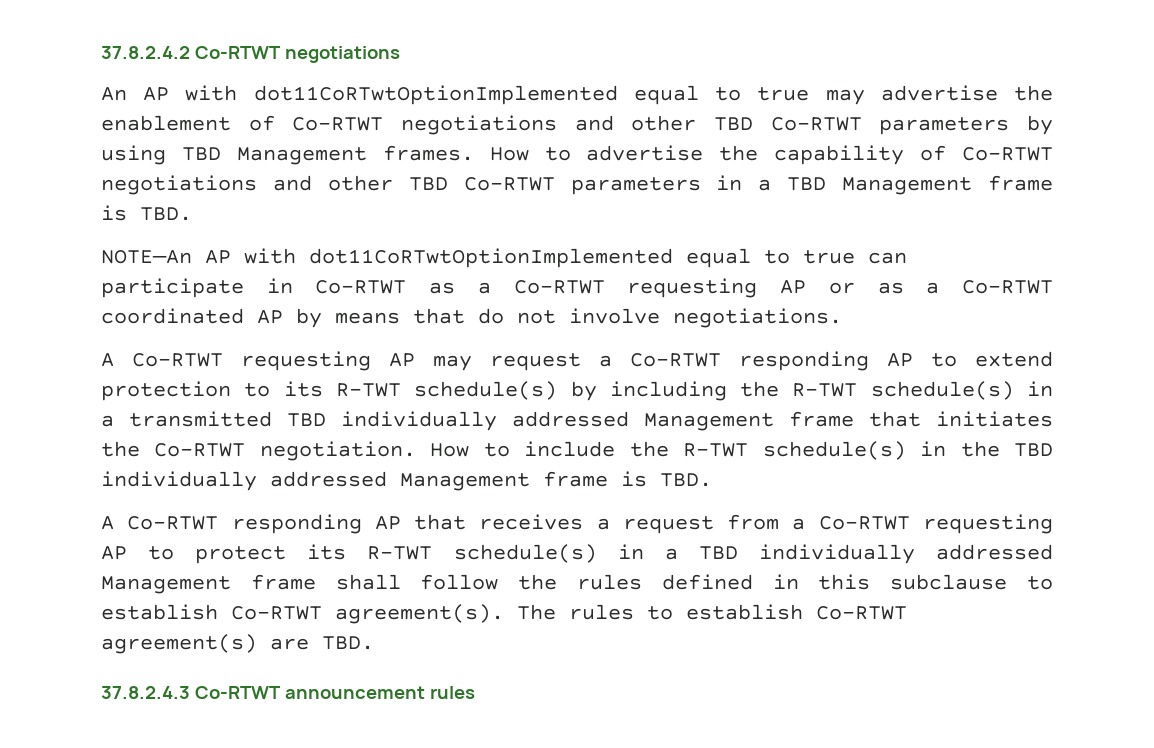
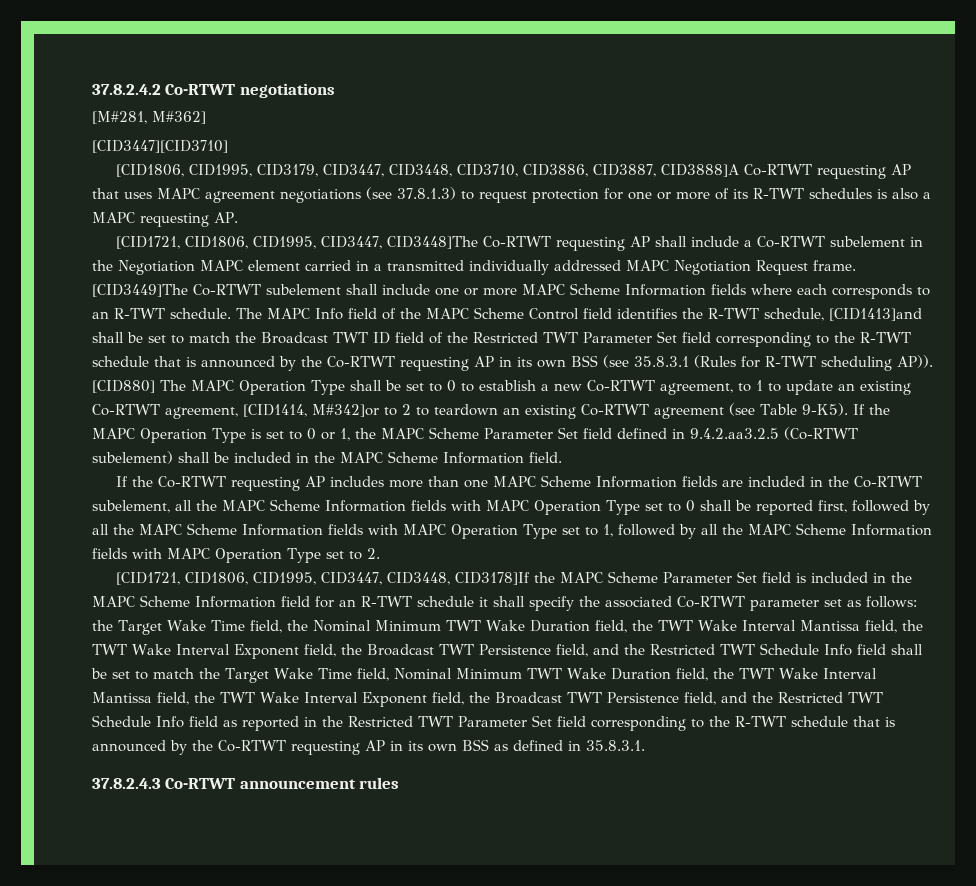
[101,85,1053,105] [101,115,1053,135] [101,145,1053,165] [101,175,1053,195] [101,205,192,221] [101,248,907,268] [101,278,1053,298] [101,308,842,328] [101,351,1053,371] [101,381,1014,401] An AP with dot11CoRTwtOptionImplemented equal to true may advertise the enablement of Co-RTWT negotiations and other TBD Co-RTWT parameters by using TBD Management frames. How to advertise the capability of Co-RTWT negotiations and other TBD Co-RTWT parameters in a TBD Management frame is TBD. // NOTE—An AP with dot11CoRTwtOptionImplemented equal to true can participate in Co-RTWT as a Co-RTWT requesting AP or as a Co-RTWT coordinated AP by means that do not involve negotiations. // A Co-RTWT requesting AP may request a Co-RTWT responding AP to extend protection to its R-TWT schedule(s) by including the R-TWT schedule(s) -> [92,111,206,124] [92,140,228,153] [115,164,911,179] [92,187,931,203] [92,212,238,227] [115,236,923,251] [92,260,351,275] [M#281, M#362] // [CID3447][CID3710] // [CID1806, CID1995, CID3179, CID3447, CID3448, CID3710, CID3886, CID3887, CID3888]A Co-RTWT requesting AP that uses MAPC agreement negotiations (see 37.8.1.3) to request protection for one or more of its R-TWT schedules is also a MAPC requesting AP. // [CID1721, CID1806, CID1995, CID3447, CID3448]The Co-RTWT requesting AP shall include a Co-RTWT subelement in the Negotiation MAPC element carried
[287,411,1053,431] [101,441,1054,461] [101,471,712,491] [101,514,1053,534] [101,544,1053,564] [101,574,1053,594] [101,604,907,624] [101,634,374,654] TBD individually addressed Management frame that initiates the Co-RTWT negotiation. How to include the R-TWT schedule(s) in the TBD individually addressed Management frame is TBD. // A Co-RTWT responding AP that receives a request from a Co-RTWT requesting AP to protect its R-TWT schedule(s) in a TBD individually addressed Management frame shall follow the rules defined in this subclause to establish Co-RTWT agreement(s). The rules to establish Co-RTWT agreement(s) are TBD. -> [469,260,856,275] [92,283,930,299] [92,307,922,321] [92,331,911,347] [92,355,933,371] [92,380,911,395] [92,403,890,419] [92,427,858,443] [92,451,562,464] [115,475,922,491] [92,499,930,515] [92,523,932,539] [92,548,380,563] [115,571,912,585] [92,595,917,611] [92,620,923,635] [92,643,923,659] [91,668,877,683] [92,692,883,707] [92,715,895,731] [92,739,645,755] individually addressed MAPC Negotiation Request frame. [CID3449]The Co-RTWT subelement shall include one or more MAPC Scheme Information fields where each corresponds to an R-TWT schedule. The MAPC Info field of the MAPC Scheme Control field identifies the R-TWT schedule, [CID1413]and shall be set to match the Broadcast TWT ID field of the Restricted TWT Parameter Set field corresponding to the R-TWT schedule that is announced by the Co-RTWT requesting AP in its own BSS (see 35.8.3.1 (Rules for R-TWT scheduling AP)). [CID880] The MAPC Operation Type shall be set to 0 to establish a new Co-RTWT agreement, to 1 to update an existing Co-RTWT agreement, [CID1414, M#342]or to 2 to teardown an existing Co-RTWT agreement (see Table 9-K5). If the MAPC Operation Type is set to 0 or 1, the MAPC Scheme Parameter Set field defined in 9.4.2.aa3.2.5 (Co-RTWT subelement) shall be included in the MAPC Scheme Information field. // If the Co-RTWT requesting AP includes more than one MAPC Scheme Information fields are included in the Co-RTWT subelement, all the MAPC Scheme Information fields with MAPC Operation Type set to 0 shall be reported first, followed by all the MAPC Scheme Information fields with MAPC Operation Type set to 1, followed by all the MAPC Scheme Information fields with MAPC Operation Type set to 2. // [CID1721, CID1806, CID1995, CID3447, CID3448, CID3178]If the MAPC Scheme Parameter Set field is included in the MAPC Scheme Information field for an R-TWT schedule it shall specify the associated Co-RTWT parameter set as follows: the Target Wake Time field, the Nominal Minimum TWT Wake Duration field, the TWT Wake Interval Mantissa field, the TWT Wake Interval Exponent field, the Broadcast TWT Persistence field, and the Restricted TWT Schedule Info field shall be set to match the Target Wake Time field, Nominal Minimum TWT Wake Duration field, the TWT Wake Interval Mantissa field, the TWT Wake Interval Exponent field, the Broadcast TWT Persistence field, and the Restricted TWT Schedule Info field as reported in the Restricted TWT Parameter Set field corresponding to the R-TWT schedule that is announced by the Co-RTWT requesting AP in its own BSS as defined in 35.8.3.1.

